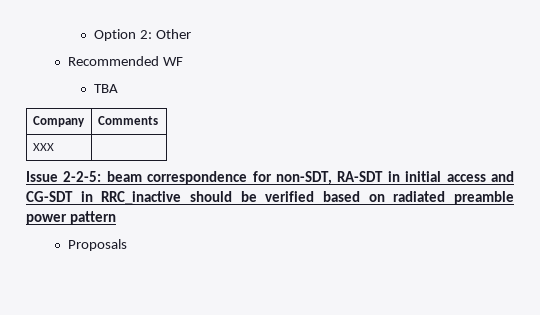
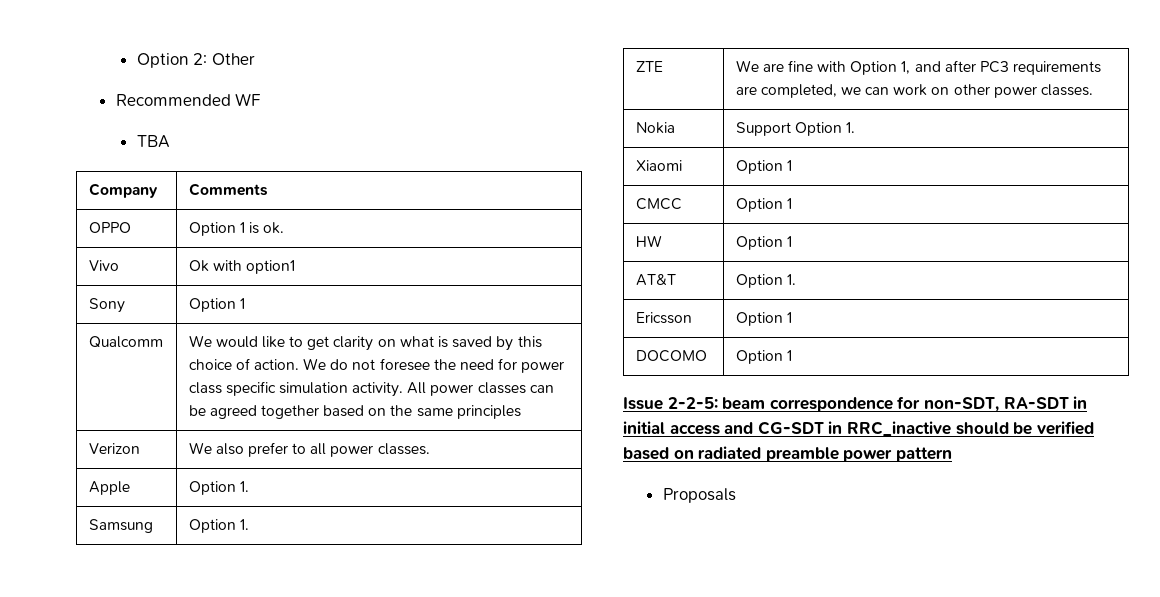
[32,143,54,151] XXX | -> [88,222,131,233] [188,222,285,236] [88,260,119,271] [188,260,295,274] [88,298,125,313] [188,298,245,312] [88,336,163,348] [188,335,542,351] [188,358,565,373] [188,381,554,397] [188,405,521,419] [88,443,140,454] [188,442,430,457] [88,481,130,495] [188,481,249,495] [88,519,153,533] [188,519,249,533] [635,61,663,72] [735,60,1102,75] [735,84,1093,98] [635,122,675,134] [735,122,855,136] [635,160,682,171] [735,160,792,174] [635,198,682,210] [735,198,792,212] [635,235,662,247] [735,236,792,250] [635,274,676,286] [735,274,796,288] [635,312,692,324] [735,312,792,326] [635,350,707,362] [735,350,792,364] OPPO | Option 1 is ok. // Vivo | Ok with option1 // Sony | Option 1 // Qualcomm | We would like to get clarity on what is saved by this choice of action. We do not foresee the need for power class specific simulation activity. All power classes can be agreed together based on the same principles // Verizon | We also prefer to all power classes. // Apple | Option 1. // Samsung | Option 1. // ZTE | We are fine with Option 1, and after PC3 requirements are completed, we can work on other power classes. // Nokia | Support Option 1. // Xiaomi | Option 1 // CMCC | Option 1 // HW | Option 1 // AT&T | Option 1. // Ericsson | Option 1 // DOCOMO | Option 1

